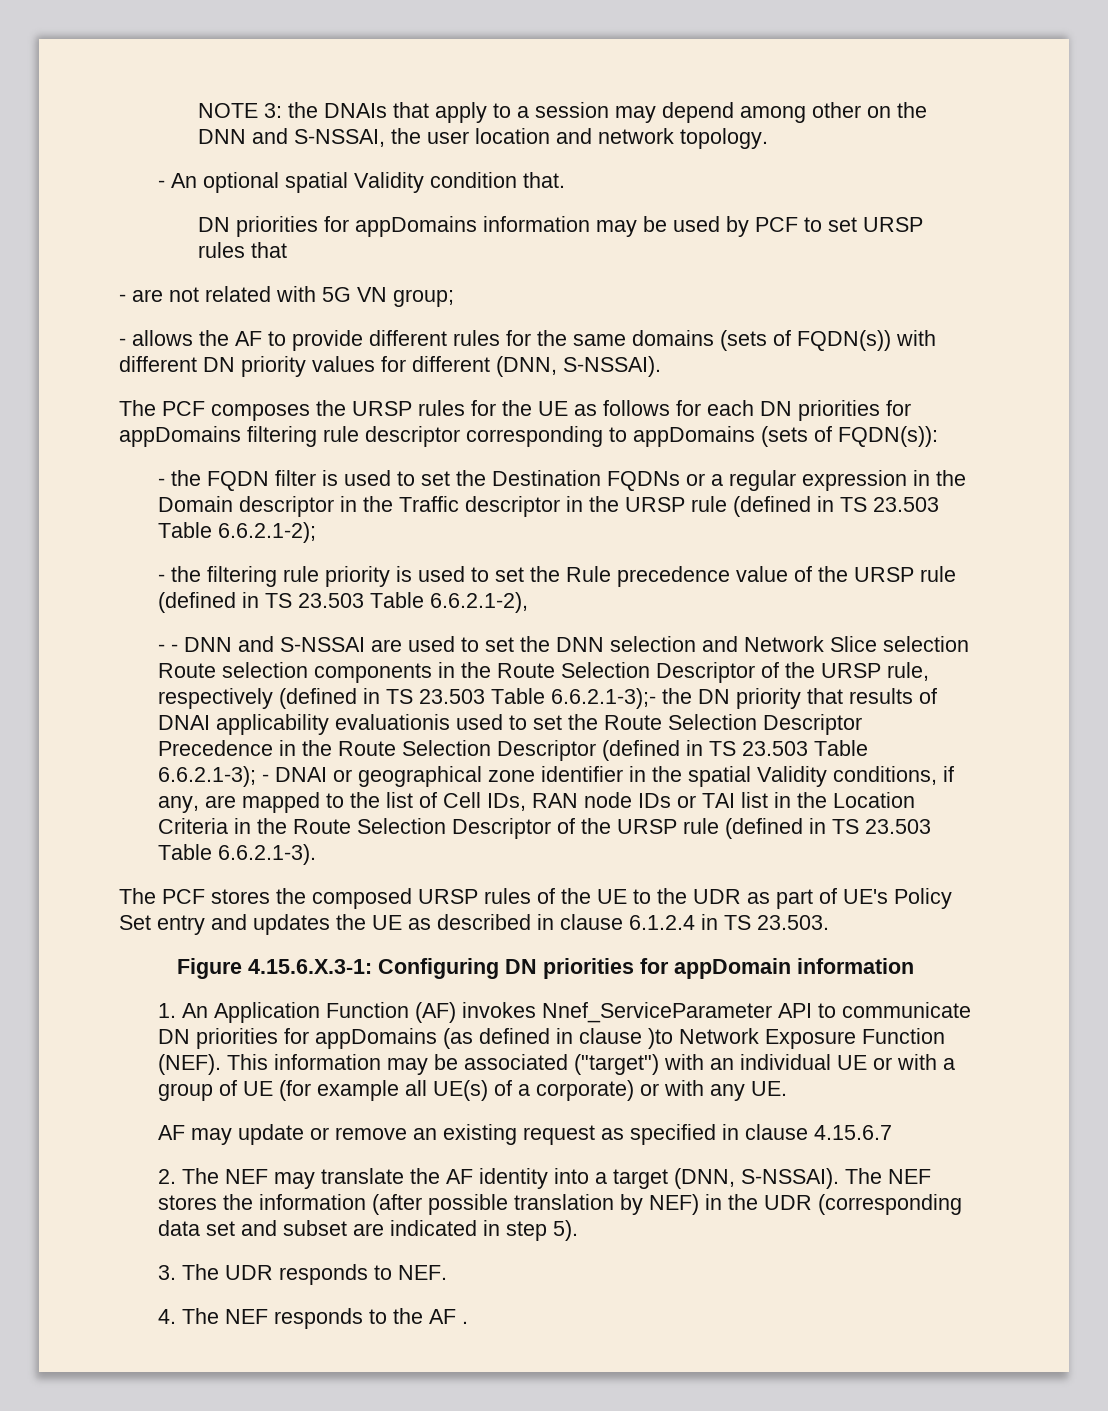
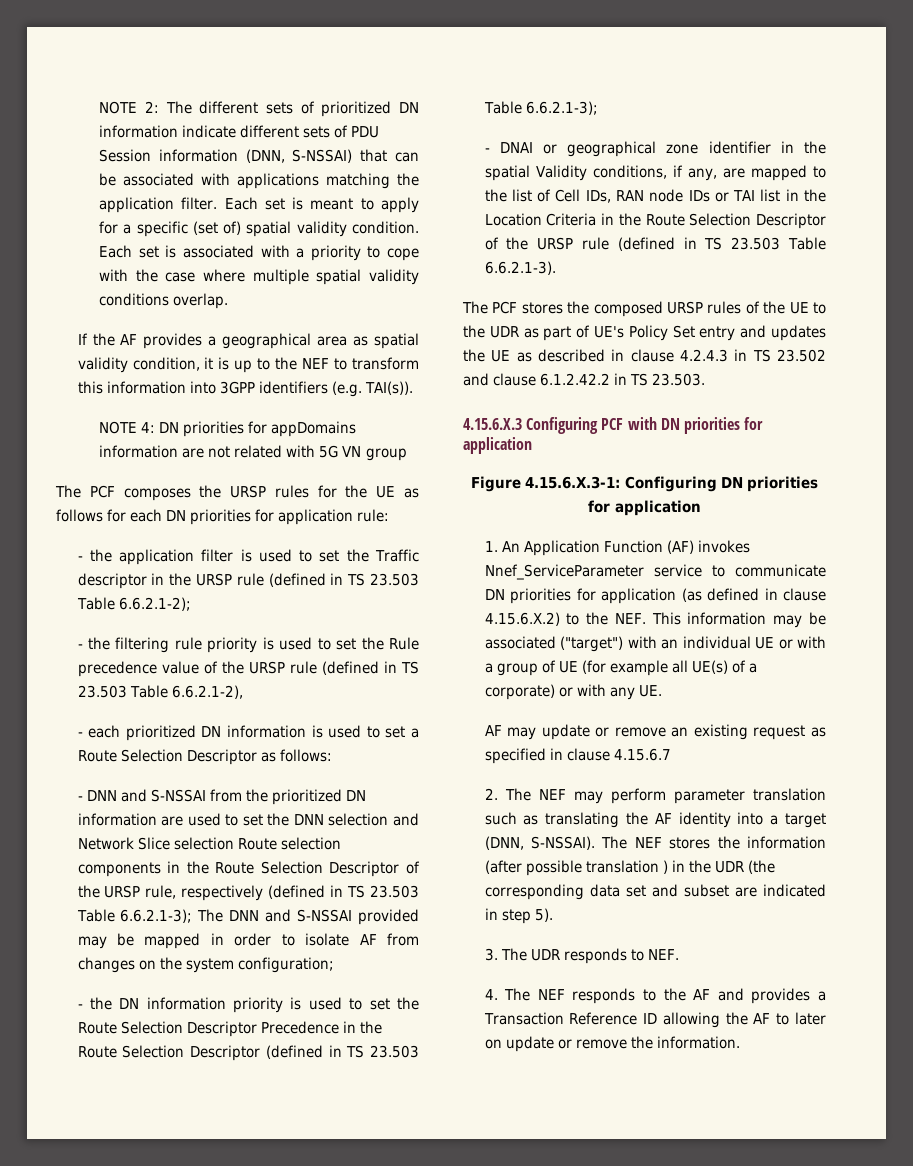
[197,102,927,123] [197,128,768,149] [158,172,566,193] NOTE 3: the DNAIs that apply to a session may depend among other on the DNN and S-NSSAI, the user location and network topology. // - An optional spatial Validity condition that. // -> [99,101,419,117] [99,125,380,138] [99,149,420,163] [99,173,419,189] [99,197,420,213] [99,221,419,237] [99,245,419,261] [99,269,420,285] [99,293,229,309] [77,333,420,349] [77,357,419,373] [77,381,413,397] [99,421,156,434] NOTE 2: The different sets of prioritized DN information indicate different sets of PDU Session information (DNN, S-NSSAI) that can be associated with applications matching the application filter. Each set is meant to apply for a specific (set of) spatial validity condition. Each set is associated with a priority to cope with the case where multiple spatial validity conditions overlap. // If the AF provides a geographical area as spatial validity condition, it is up to the NEF to transform this information into 3GPP identifiers (e.g. TAI(s)). // NOTE 4:
[595,216,923,237] [197,242,287,258] [119,294,126,302] may be used by PCF to set URSP rules that // - -> (179, 451) none
[393,289,454,307] [119,330,936,351] [119,356,661,377] group; // - allows the AF to provide different rules for the same domains (sets of FQDN(s)) with different DN priority values for different (DNN, S-NSSAI). -> [365,448,407,461] group
[119,426,938,447] [158,470,270,491] appDomains filtering rule descriptor corresponding to appDomains (sets of FQDN(s)): // - the FQDN -> [278,509,390,525] [77,549,195,565] application rule: // - the application
[492,470,967,491] [158,496,394,517] Destination FQDNs or a regular expression in the Domain descriptor in the -> (369, 555) none
[171,636,366,652] - DNN and S-NSSAI -> [88,725,420,741] [77,749,332,765] [77,789,366,805] [77,813,157,826] each prioritized DN information is used to set a Route Selection Descriptor as follows: // - DNN and S-NSSAI from the prioritized DN information
[551,688,938,709] [158,714,451,735] 6.6.2.1-3);- the DN priority that results of DNAI applicability evaluationis -> [120,909,420,925] [77,933,419,949] [77,957,334,973] [77,997,302,1013] 6.6.2.1-3); The DNN and S-NSSAI provided may be mapped in order to isolate AF from changes on the system configuration; // - the DN information priority is
(257, 776) none -> (598, 108) //
[629,914,829,930] 6.1.2.4 in TS 23.503. -> [680,349,826,362] [463,373,706,386] [463,417,764,434] [463,437,532,454] 4.2.4.3 in TS 23.502 and clause 6.1.2.42.2 in TS 23.503. // 4.15.6.X.3 Configuring PCF with DN priorities for application
[674,958,914,979] appDomain information -> [614,500,701,516] application
[778,1003,813,1018] API -> [653,564,702,577] service
[315,1028,438,1049] appDomains -> [601,588,677,604] application
[648,1028,946,1049] [158,1054,222,1075] )to Network Exposure Function (NEF). -> [484,612,646,626] 4.15.6.X.2) to the NEF.
[321,1168,405,1184] translate -> [610,788,826,804] [484,812,620,828] perform parameter translation such as translating
[620,1194,700,1215] by NEF) -> [662,860,668,874] )
[818,1194,963,1215] (corresponding -> [747,860,775,874] [484,884,584,900] (the corresponding
[462,1321,469,1324] . -> [717,988,827,1004] [483,1012,826,1028] [484,1036,740,1052] and provides a Transaction Reference ID allowing the AF to later on update or remove the information.

